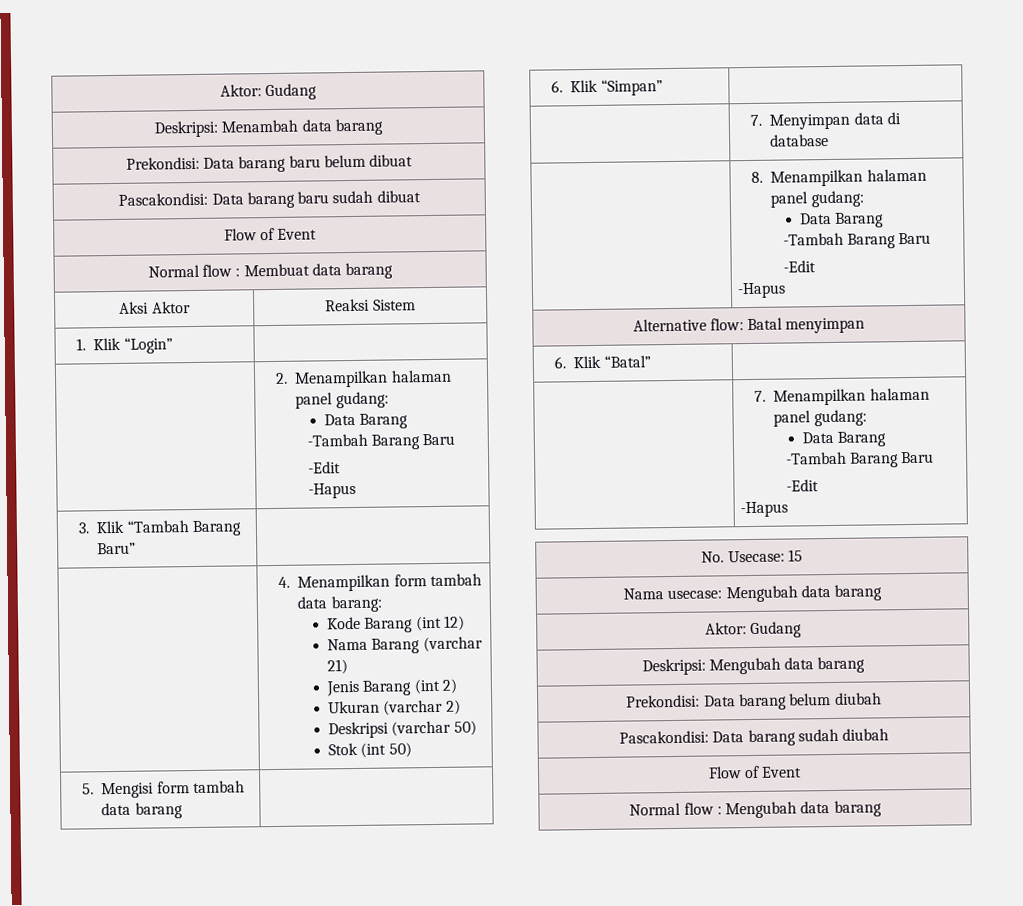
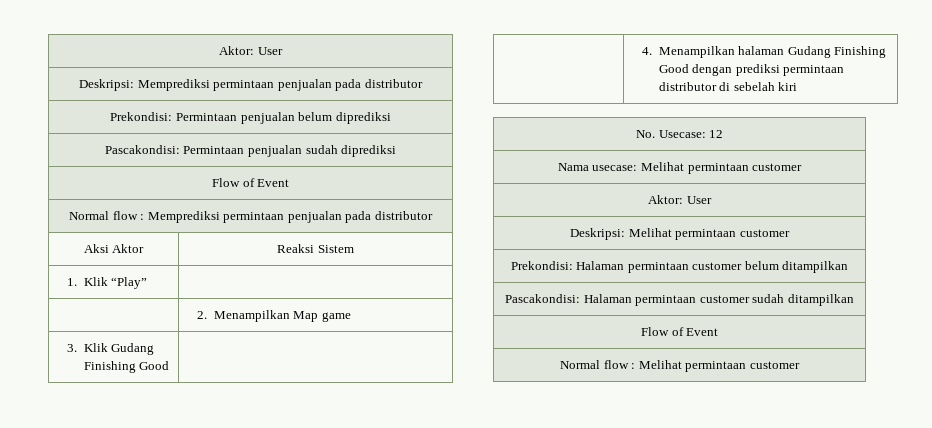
[219,83,318,101] [154,118,383,138] [125,154,414,173] [118,190,421,209] [223,227,318,241] [147,262,394,280] Aktor: Gudang // Deskripsi: Menambah data barang // Prekondisi: Data barang baru belum dibuat // Pascakondisi: Data barang baru sudah dibuat // Flow of Event // Normal flow : Membuat data barang -> [219,46,283,55] [79,79,423,91] [110,112,391,124] [104,145,397,157] [211,178,290,187] [69,211,433,223] Aktor: User // Deskripsi: Memprediksi permintaan penjualan pada distributor // Prekondisi: Permintaan penjualan belum diprediksi // Pascakondisi: Permintaan penjualan sudah diprediksi // Flow of Event // Normal flow : Memprediksi permintaan penjualan pada distributor
[123,337,173,354] [275,369,452,388] [295,391,389,409] [324,413,409,429] [306,433,456,450] [307,461,341,474] [307,482,356,499] [78,520,242,537] [97,542,137,555] [278,573,482,592] [297,595,382,613] [327,615,466,633] [327,636,483,654] [327,659,349,675] [326,678,459,697] [328,699,461,716] [328,720,477,739] [328,742,412,758] [82,780,245,799] [101,802,183,819] [551,79,663,96] [750,112,901,130] [770,133,830,147] [751,168,927,187] [770,190,864,208] [800,212,885,228] [782,232,932,249] [782,260,816,273] [737,282,787,299] [632,317,866,334] [554,355,651,369] [754,387,930,406] [773,409,867,427] [802,431,887,447] [785,451,935,468] [785,479,819,492] [740,501,789,518] “Login” | // | 2. Menampilkan halaman panel gudang: // Data Barang // -Tambah Barang Baru // -Edit // -Hapus // 3. Klik “Tambah Barang Baru” | // | 4. Menampilkan form tambah data barang: // Kode Barang (int 12) // Nama Barang (varchar 21) // Jenis Barang (int 2) // Ukuran (varchar 2) // Deskripsi (varchar 50) // Stok (int 50) // 5. Mengisi form tambah data barang | // 6. Klik “Simpan” | // | 7. Menyimpan data di database // | 8. Menampilkan halaman panel gudang: // Data Barang // -Tambah Barang Baru // -Edit // -Hapus // Alternative flow: Batal menyimpan // 6. Klik “Batal” | // | 7. Menampilkan halaman panel gudang: // Data Barang // -Tambah Barang Baru // -Edit // -Hapus -> [111,277,148,289] [197,310,351,322] [67,343,155,355] [83,361,170,373] [642,46,887,58] [658,64,845,76] [658,82,798,91] “Play” | // | 2. Menampilkan Map game // 3. Klik Gudang Finishing Good | // | 4. Menampilkan halaman Gudang Finishing Good dengan prediksi permintaan distributor di sebelah kiri
[787,549,803,562] 15 -> [709,130,724,138] 12
[725,584,883,603] [704,621,803,639] [641,656,866,676] [626,692,882,711] [618,728,890,747] [707,765,803,779] [629,800,882,819] Mengubah data barang // Aktor: Gudang // Deskripsi: Mengubah data barang // Prekondisi: Data barang belum diubah // Pascakondisi: Data barang sudah diubah // Flow of Event // Normal flow : Mengubah data barang -> [641,162,803,174] [648,195,712,204] [570,228,790,240] [510,261,849,273] [505,294,854,306] [640,327,719,336] [560,360,800,372] Melihat permintaan customer // Aktor: User // Deskripsi: Melihat permintaan customer // Prekondisi: Halaman permintaan customer belum ditampilkan // Pascakondisi: Halaman permintaan customer sudah ditampilkan // Flow of Event // Normal flow : Melihat permintaan customer

